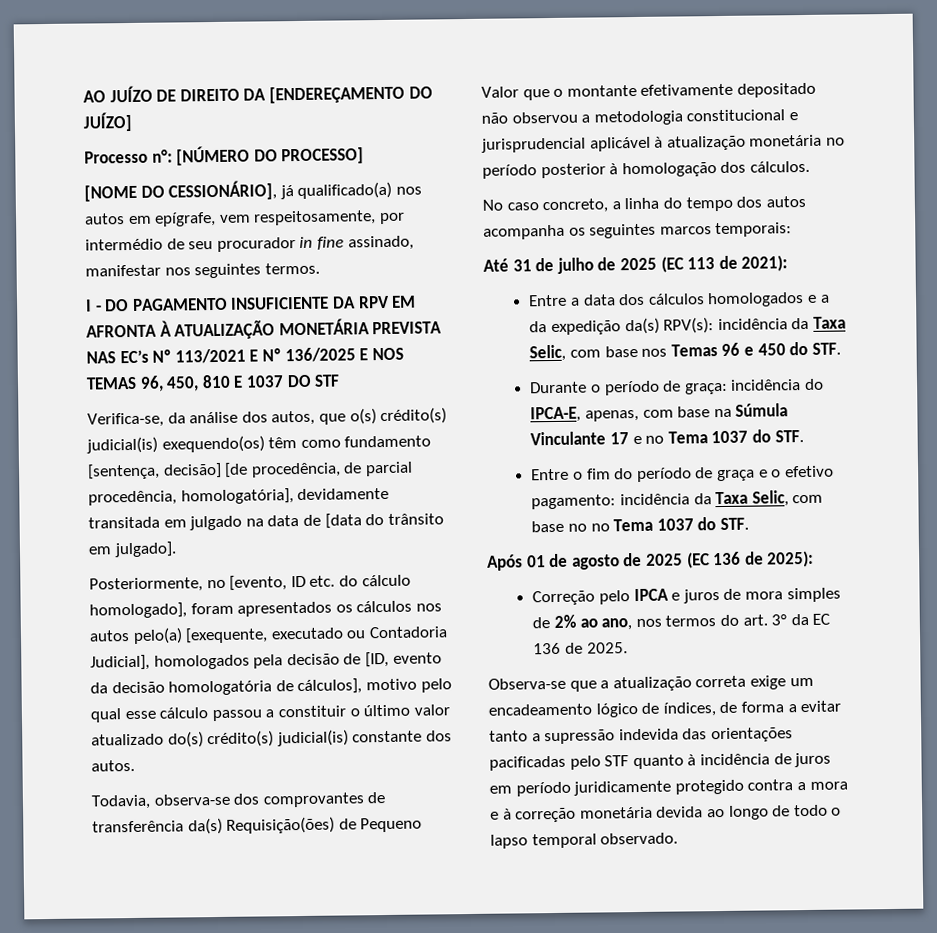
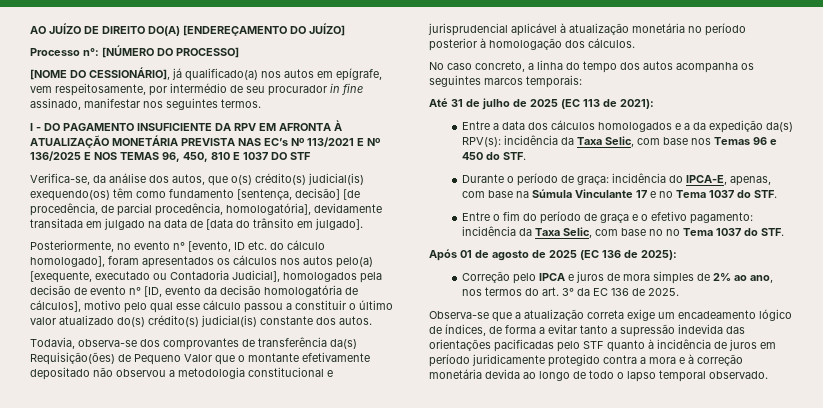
[243,88,267,101] DA -> [148,26,180,36] DO(A)
(226, 584) none -> [134,241,185,250] evento n°
(362, 659) none -> [90,286,141,295] evento n°

